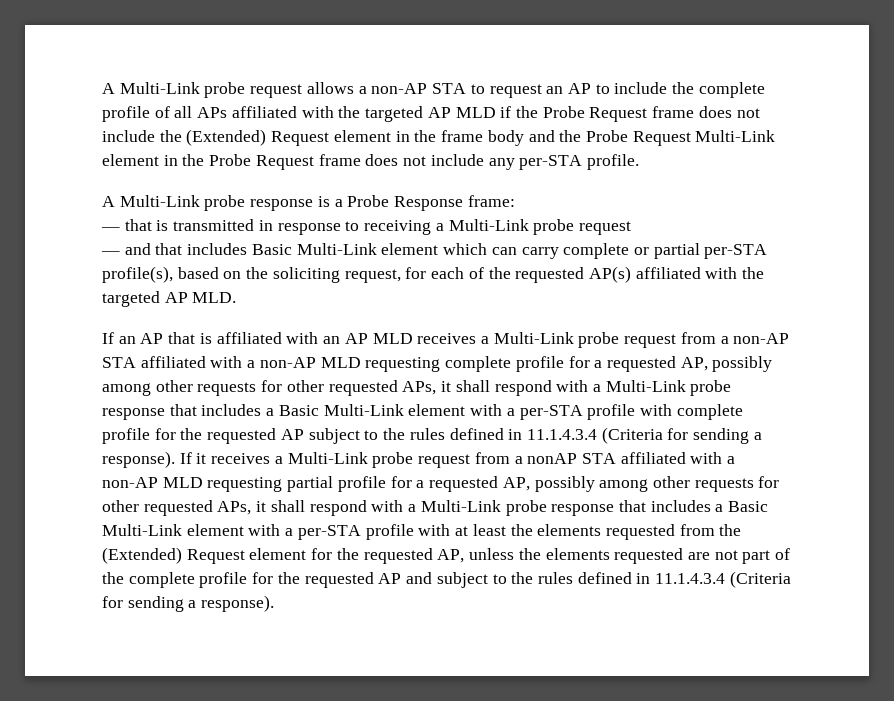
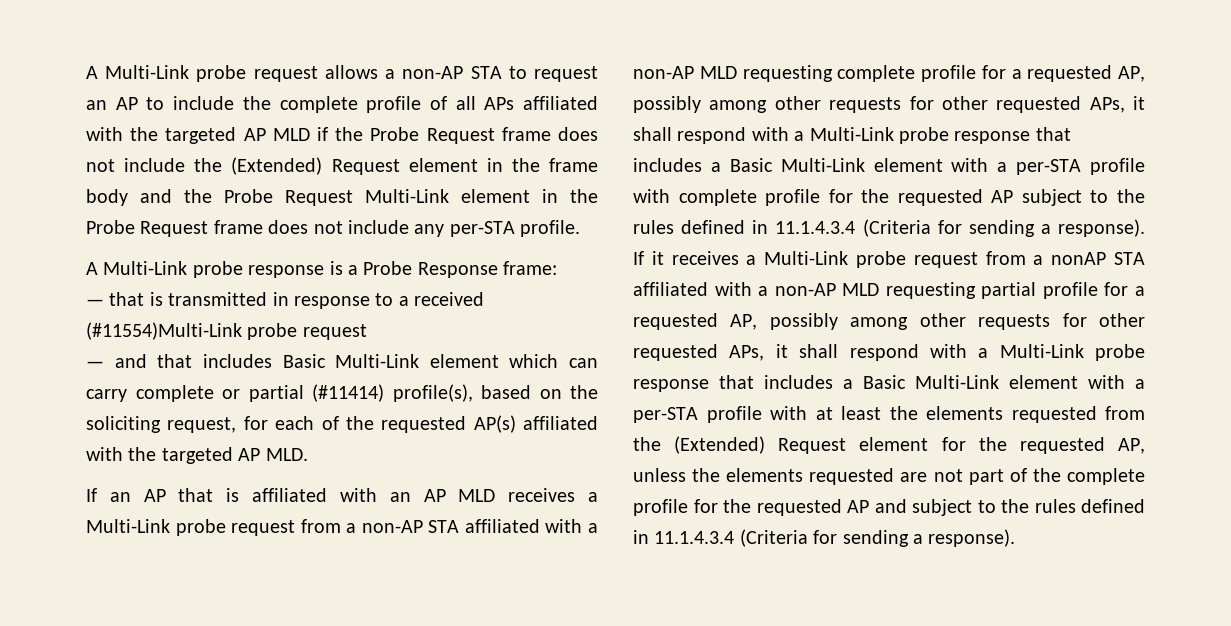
[364,219,529,235] receiving a Multi-Link -> [398,292,485,306] [86,322,242,340] a received (#11554)Multi-Link
[704,244,768,259] per-STA -> [312,384,384,402] (#11414)

